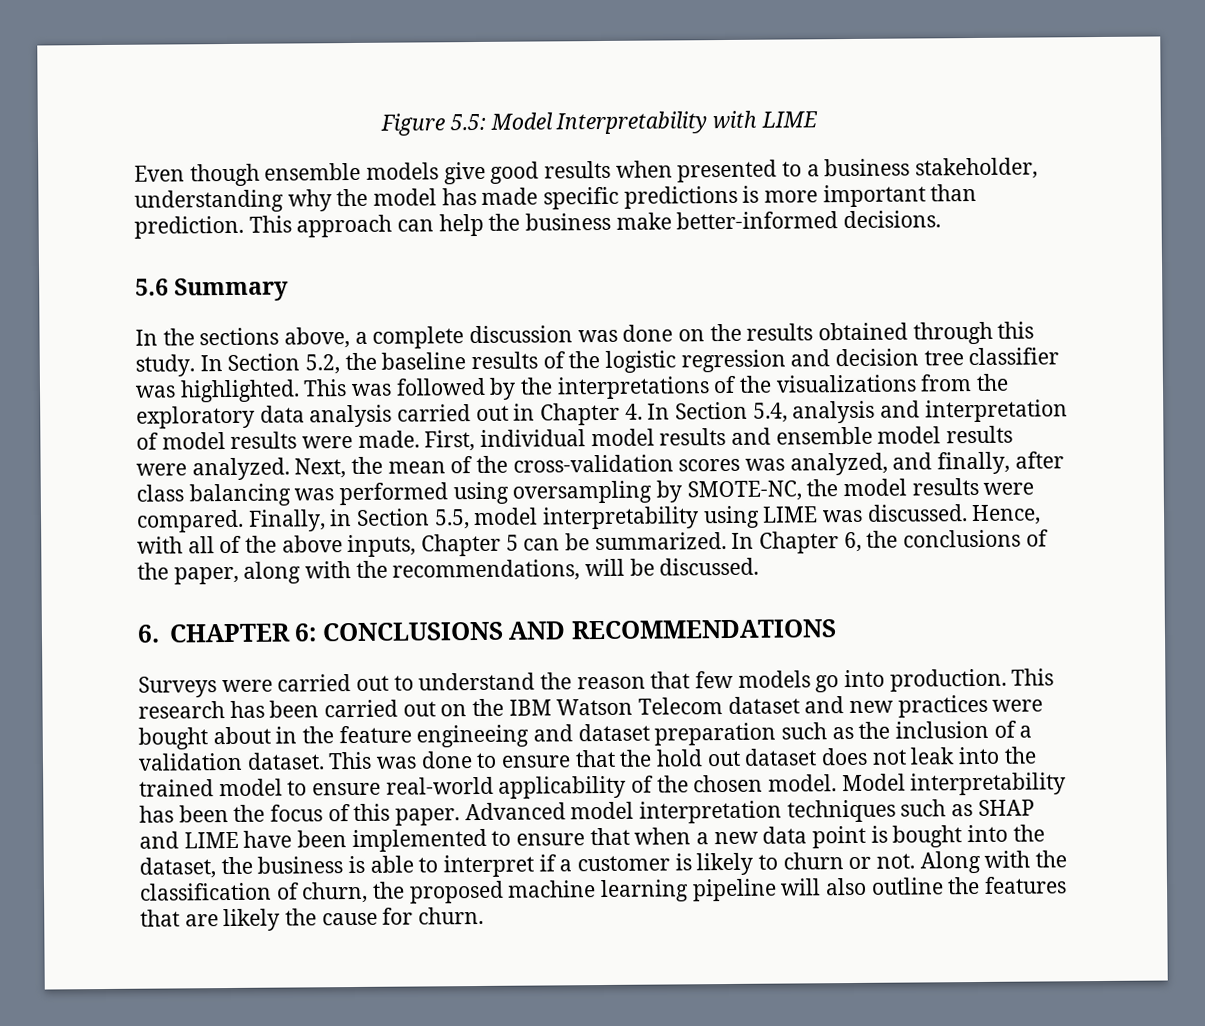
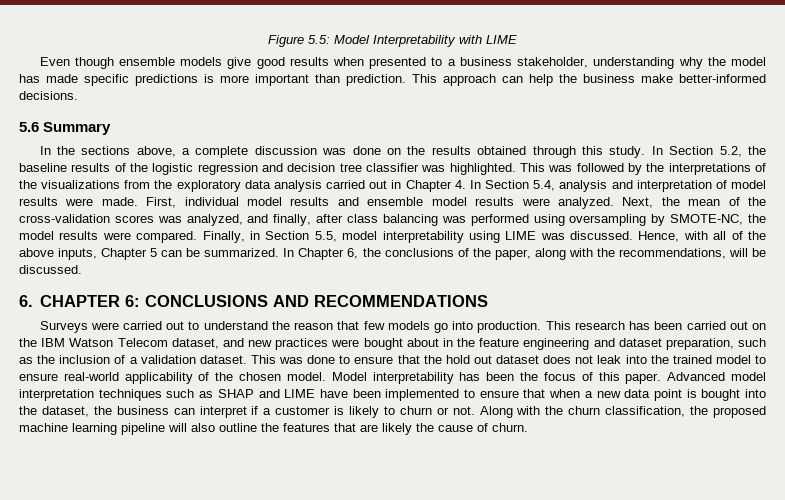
[727,696,800,715] dataset -> [171,338,219,349] dataset,
[416,724,530,748] engineeing -> [523,338,590,350] engineering
[654,722,777,746] preparation -> [665,338,734,350] preparation,
[348,855,439,874] is able to -> [173,408,195,415] can
[139,881,369,904] classification of churn, -> [568,406,686,417] churn classification,
[382,907,414,925] for -> [477,423,488,432] of

